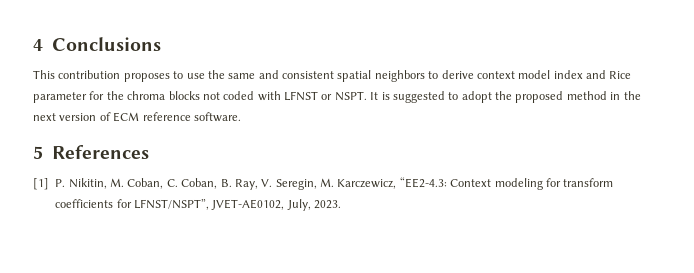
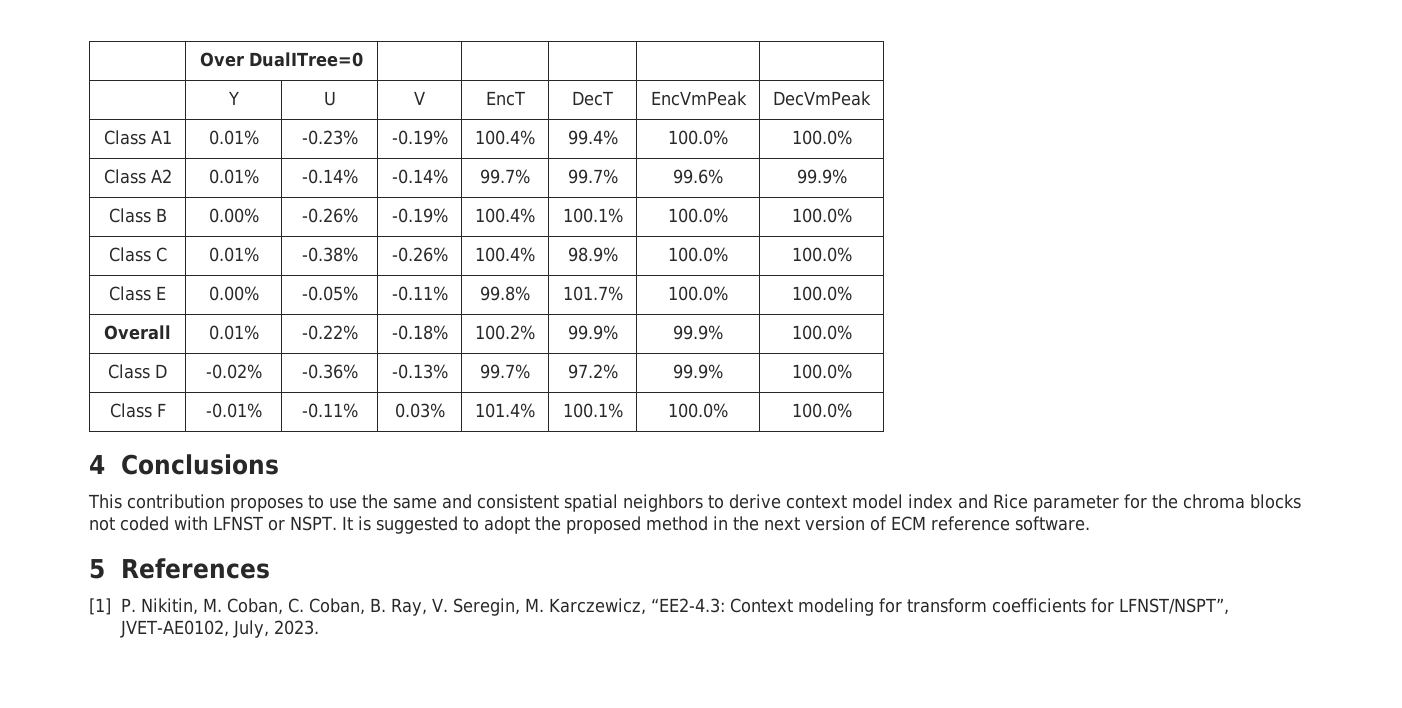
(33, 45) none -> [200,52,364,67] [227,91,239,105] [323,91,336,106] [414,91,425,105] [485,91,525,106] [572,91,613,106] [650,91,747,106] [773,91,871,106] [103,130,172,145] [208,130,259,145] [301,130,358,145] [391,130,448,145] [475,130,535,145] [567,130,618,145] [668,130,728,145] [791,130,852,145] [103,169,172,184] [208,169,259,184] [301,169,358,184] [391,169,448,184] [480,169,530,184] [567,169,618,184] [673,169,723,184] [796,169,847,184] [108,208,167,223] [208,208,259,223] [301,208,358,223] [391,208,448,223] [475,208,535,223] [562,208,623,223] [668,208,728,223] [791,208,852,223] [108,247,167,262] [208,247,259,262] [301,247,358,262] [391,247,448,262] [475,247,535,262] [567,247,618,262] [668,247,728,262] [791,247,852,262] [109,286,166,301] [208,286,259,301] [301,286,358,301] [391,286,448,301] [480,286,530,301] [562,286,623,301] [668,286,728,301] [791,286,852,301] [104,325,171,340] [208,325,259,340] [301,325,358,340] [391,325,448,340] [475,325,535,340] [567,325,618,340] [673,325,723,340] [791,325,852,340] [108,364,167,379] [205,364,262,379] [301,364,358,379] [391,364,448,379] [480,364,530,379] [567,364,618,379] [673,364,723,379] [791,364,852,379] [109,403,166,418] [205,403,262,418] [301,403,358,418] [394,403,445,418] [475,403,535,418] [562,403,623,418] [668,403,728,418] [791,403,852,418] | Over DualITree=0 | | | | | // | Y | U | V | EncT | DecT | EncVmPeak | DecVmPeak // Class A1 | 0.01% | -0.23% | -0.19% | 100.4% | 99.4% | 100.0% | 100.0% // Class A2 | 0.01% | -0.14% | -0.14% | 99.7% | 99.7% | 99.6% | 99.9% // Class B | 0.00% | -0.26% | -0.19% | 100.4% | 100.1% | 100.0% | 100.0% // Class C | 0.01% | -0.38% | -0.26% | 100.4% | 98.9% | 100.0% | 100.0% // Class E | 0.00% | -0.05% | -0.11% | 99.8% | 101.7% | 100.0% | 100.0% // Overall | 0.01% | -0.22% | -0.18% | 100.2% | 99.9% | 99.9% | 100.0% // Class D | -0.02% | -0.36% | -0.13% | 99.7% | 97.2% | 99.9% | 100.0% // Class F | -0.01% | -0.11% | 0.03% | 101.4% | 100.1% | 100.0% | 100.0% //

